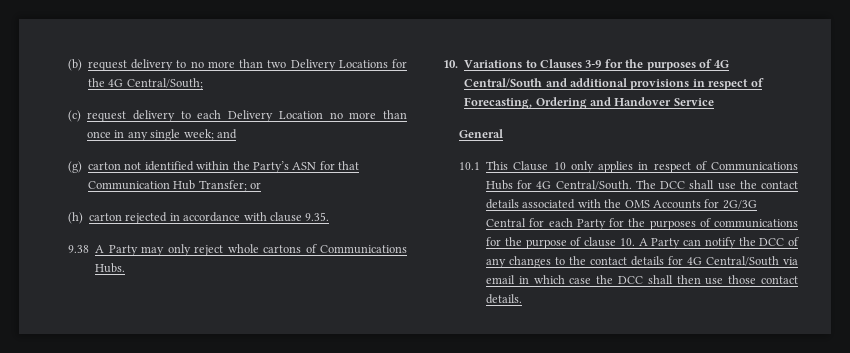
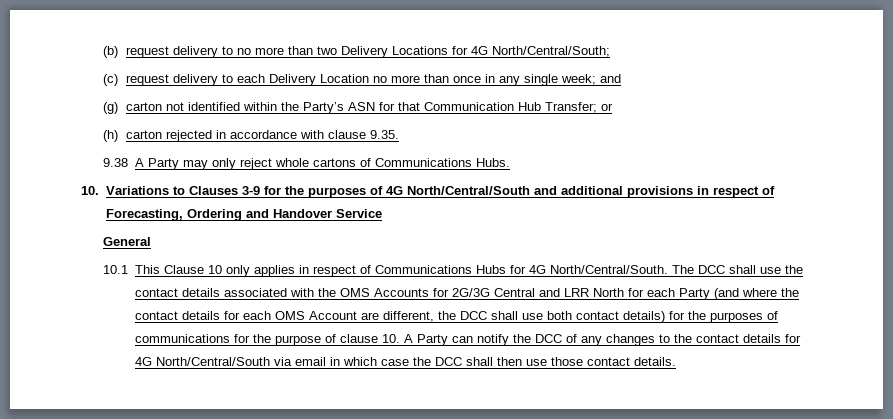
[88,78,203,89] the 4G Central/South; -> [470,46,610,57] 4G North/Central/South;
[464,78,543,88] Central/South -> [406,186,530,195] North/Central/South
[555,180,632,190] Central/South. -> [549,265,668,274] North/Central/South.
[529,218,606,230] for each Party -> [538,288,799,300] [134,311,665,323] and LRR North for each Party (and where the contact details for each OMS Account are different, the DCC shall use both contact details)
[706,256,780,266] Central/South -> [155,357,270,366] North/Central/South

